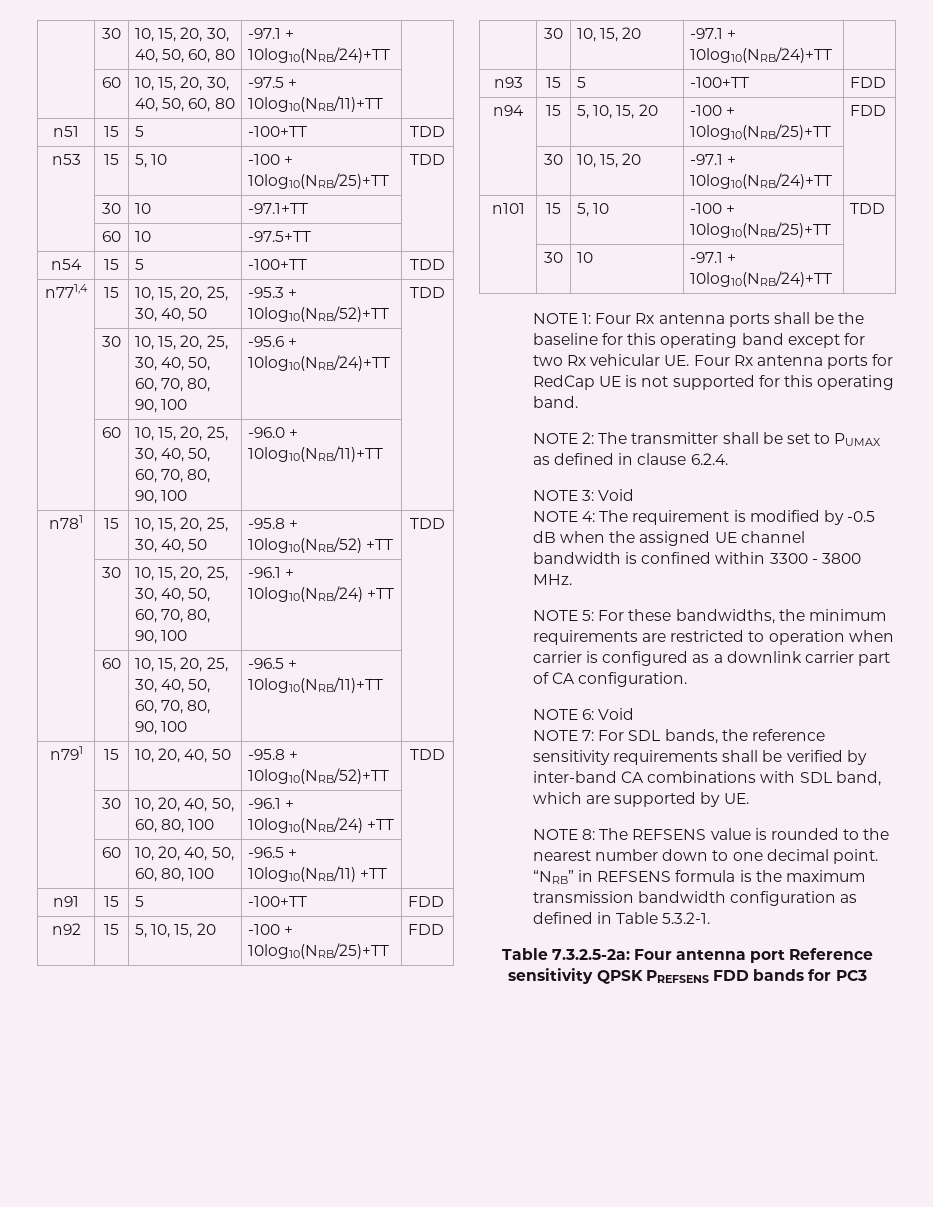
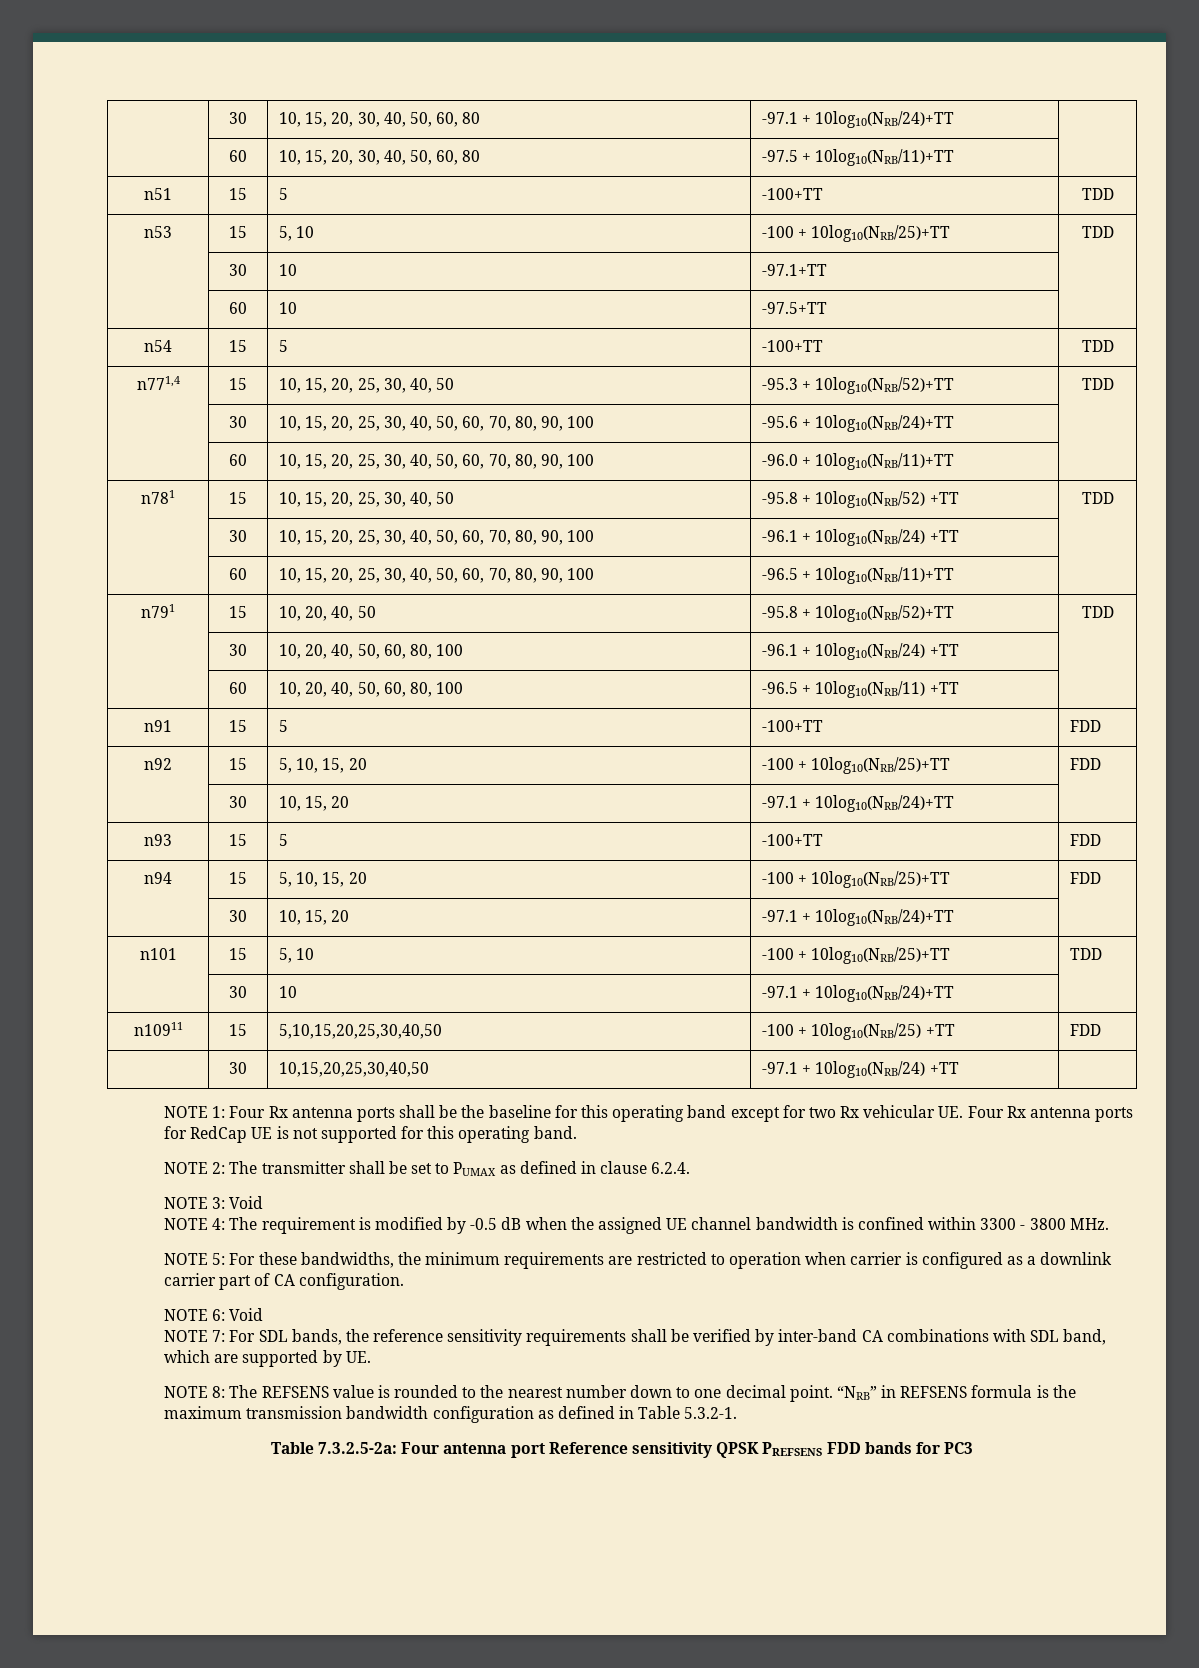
(833, 279) none -> [133,1022,183,1036] [229,1024,247,1036] [279,1024,443,1039] [762,1023,955,1040] [1070,1024,1102,1036] [229,1062,247,1074] [279,1062,430,1077] [762,1061,959,1078] // n10911 | 15 | 5,10,15,20,25,30,40,50 | -100 + 10log10(NRB/25) +TT | FDD // | 30 | 10,15,20,25,30,40,50 | -97.1 + 10log10(NRB/24) +TT |

